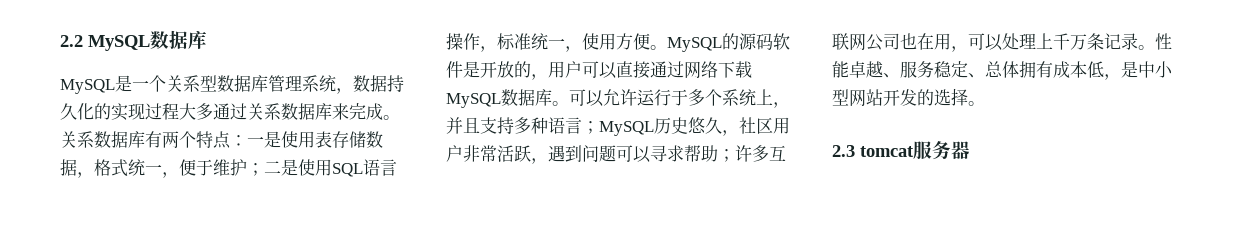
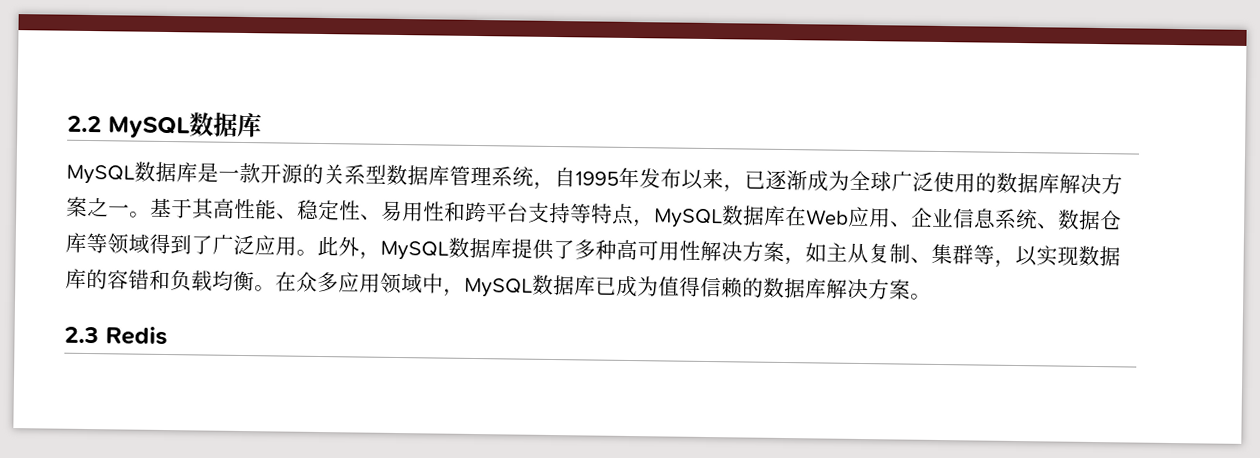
[115,75,166,92] 是一个 -> [134,161,324,185] 数据库是一款开源的
[353,75,404,92] [60,103,400,121] [60,131,383,149] [60,159,397,178] [446,33,790,52] [446,61,752,80] [446,89,790,108] [446,117,790,136] [446,145,786,164] [832,33,1172,52] [832,61,1173,80] [832,88,968,107] 数据持久化的实现过程大多通过关系数据库来完成。关系数据库有两个特点：一是使用表存储数据，格式统一，便于维护；二是使用SQL语言操作，标准统一，使用方便。MySQL的源码软件是开放的，用户可以直接通过网络下载MySQL数据库。可以允许运行于多个系统上，并且支持多种语言；MySQL历史悠久，社区用户非常活跃，遇到问题可以寻求帮助；许多互联网公司也在用，可以处理上千万条记录。性能卓越、服务稳定、总体拥有成本低，是中小型网站开发的选择 -> [554,167,1123,195] [66,196,1122,231] [65,232,1121,268] [65,268,911,300] 自1995年发布以来，已逐渐成为全球广泛使用的数据库解决方案之一。基于其高性能、稳定性、易用性和跨平台支持等特点，MySQL数据库在Web应用、企业信息系统、数据仓库等领域得到了广泛应用。此外，MySQL数据库提供了多种高可用性解决方案，如主从复制、集群等，以实现数据库的容错和负载均衡。在众多应用领域中，MySQL数据库已成为值得信赖的数据库解决方案
[860,141,970,160] tomcat服务器 -> [105,326,168,346] Redis

